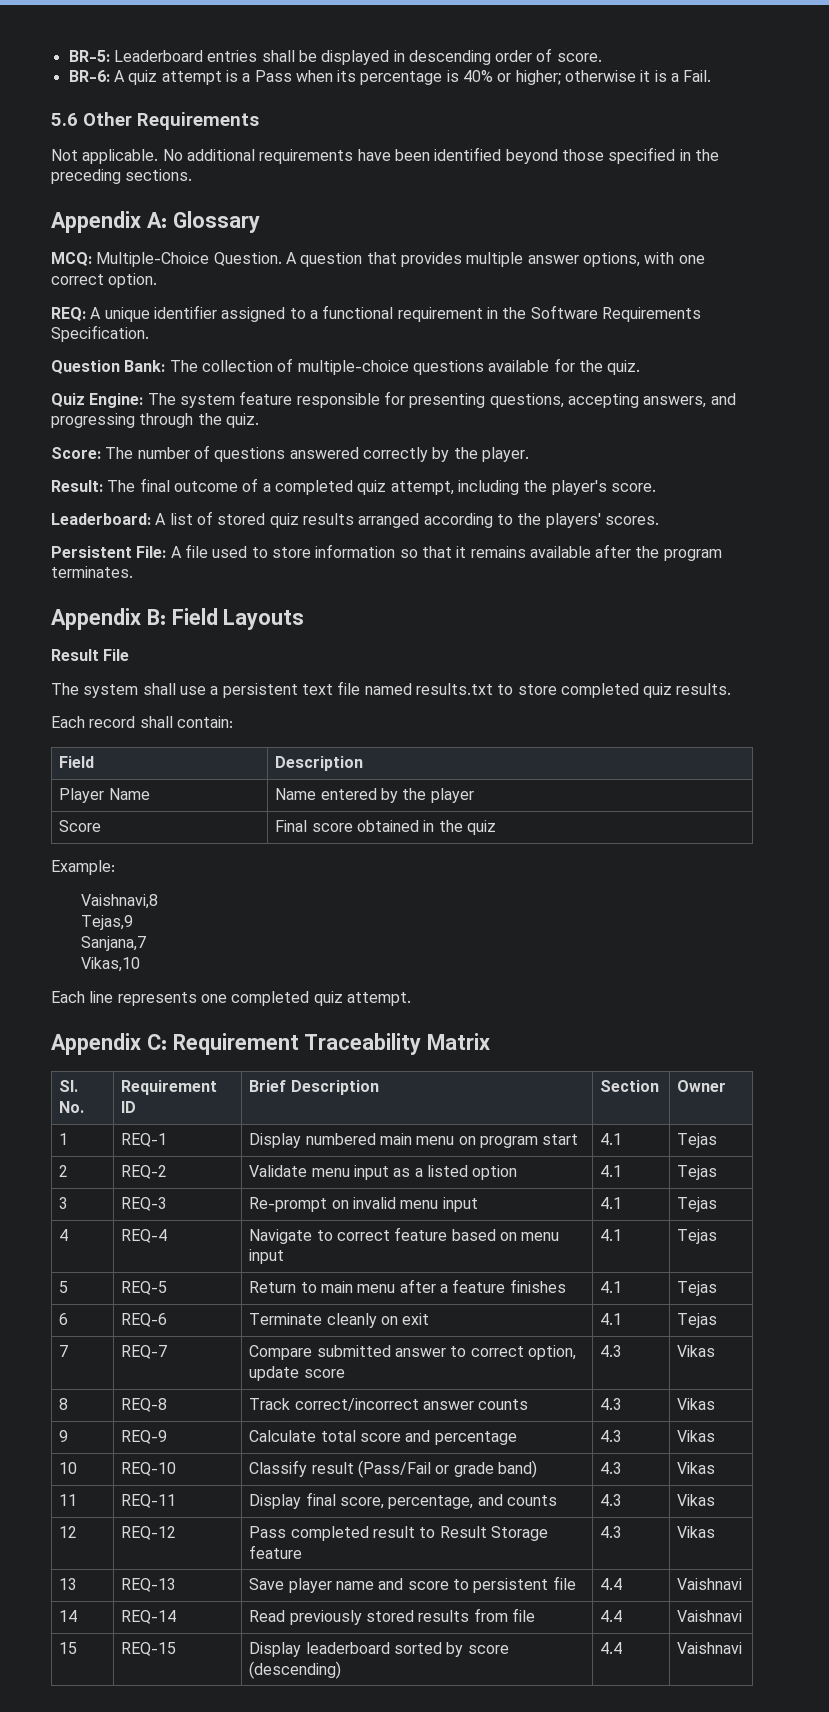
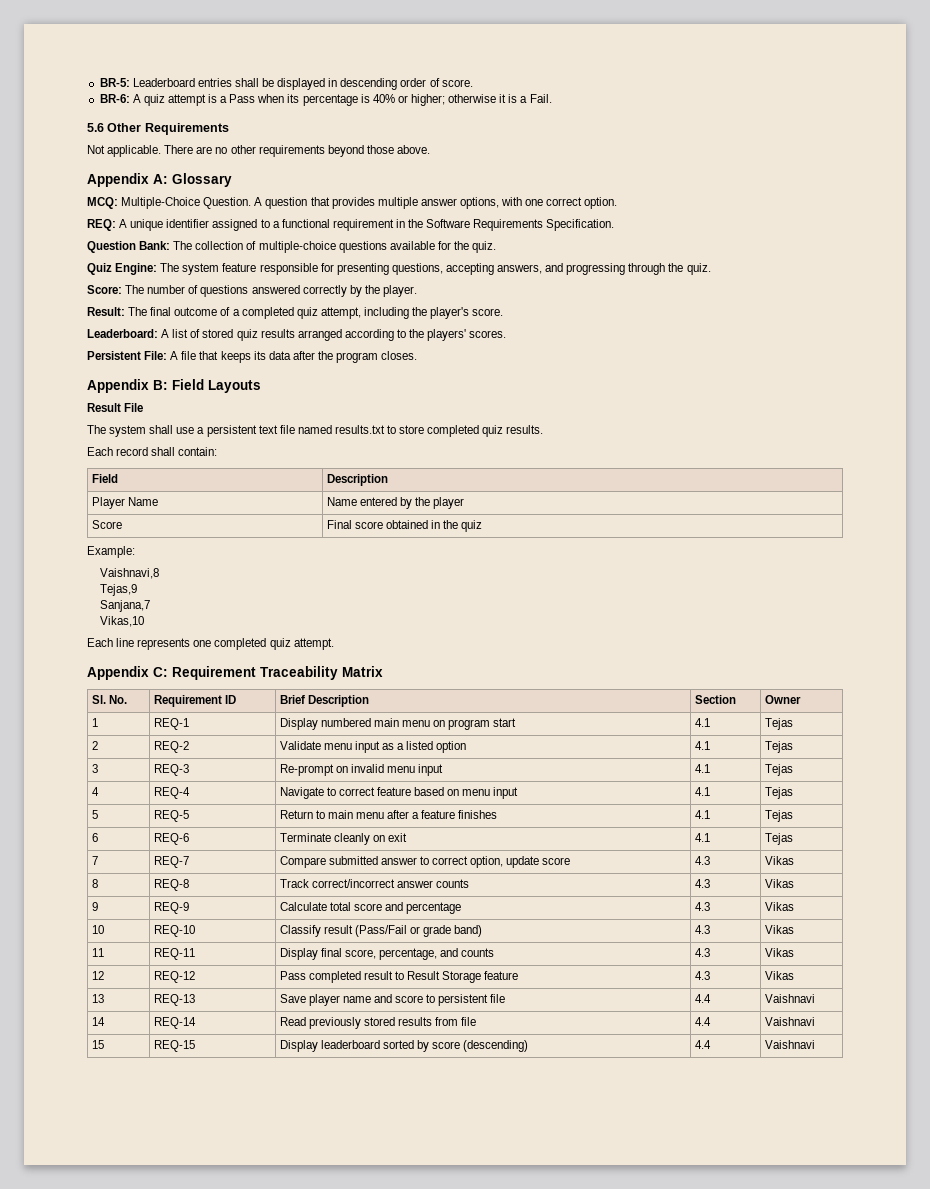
[162,147,719,164] [51,169,193,184] No additional requirements have been identified beyond those specified in the preceding sections. -> [164,145,430,157] There are no other requirements beyond those above.
[212,544,591,558] used to store information so that it remains available -> [199,351,291,363] that keeps its data
[51,566,133,578] terminates. -> [381,351,418,360] closes.

